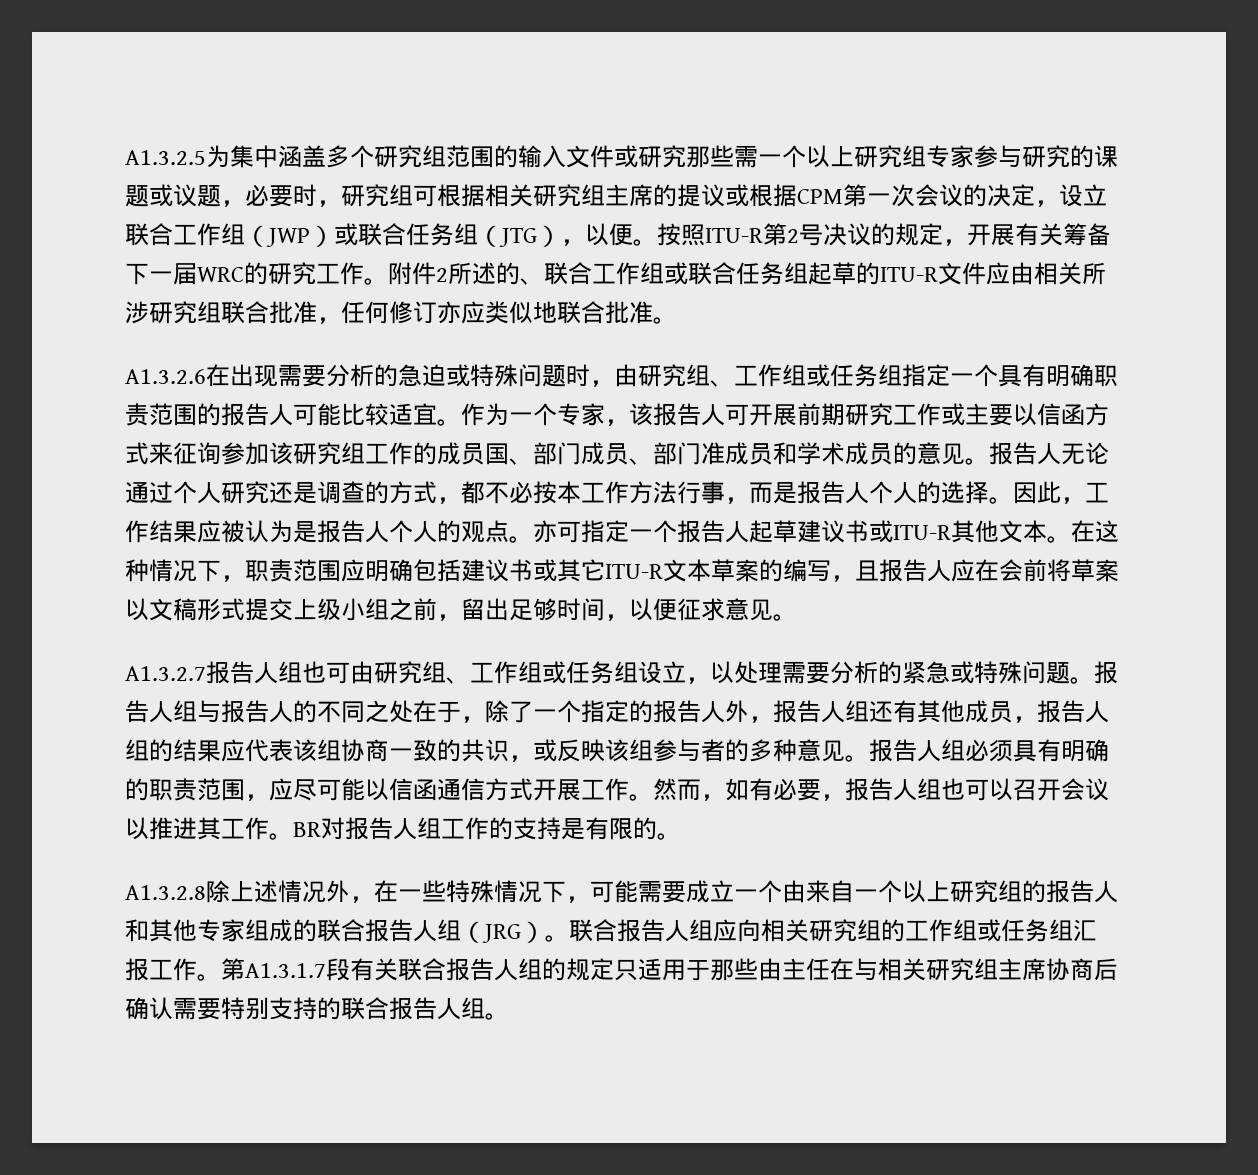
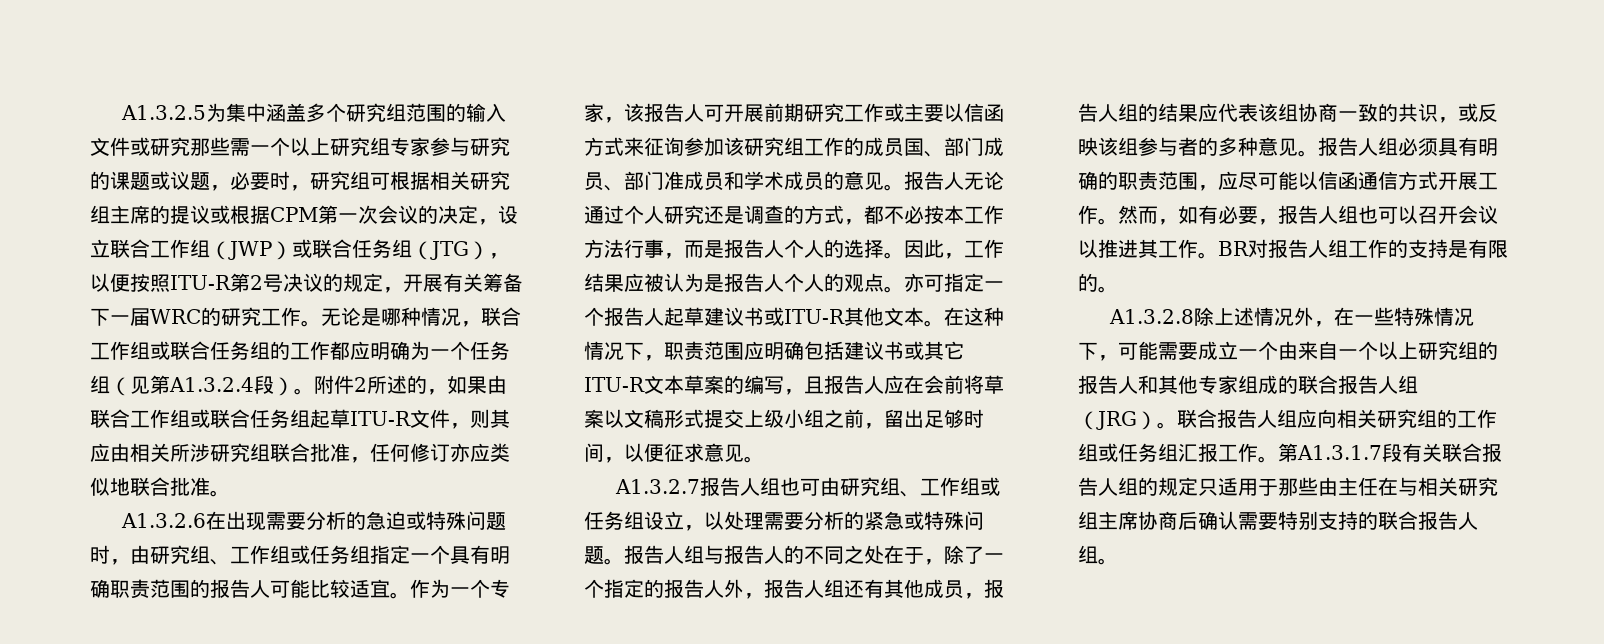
[633,239,657,246] 。 -> (130, 282) none
(388, 281) none -> [321,307,521,327] [90,341,510,360] [90,375,314,396] 无论是哪种情况，联合工作组或联合任务组的工作都应明确为一个任务组（见第A1.3.2.4段）。
[520,278,544,285] 、 -> [427,375,507,395] ，如果由
[856,262,880,285] 的 -> (350, 418) none
(986, 273) none -> [450,409,510,429] ，则其

